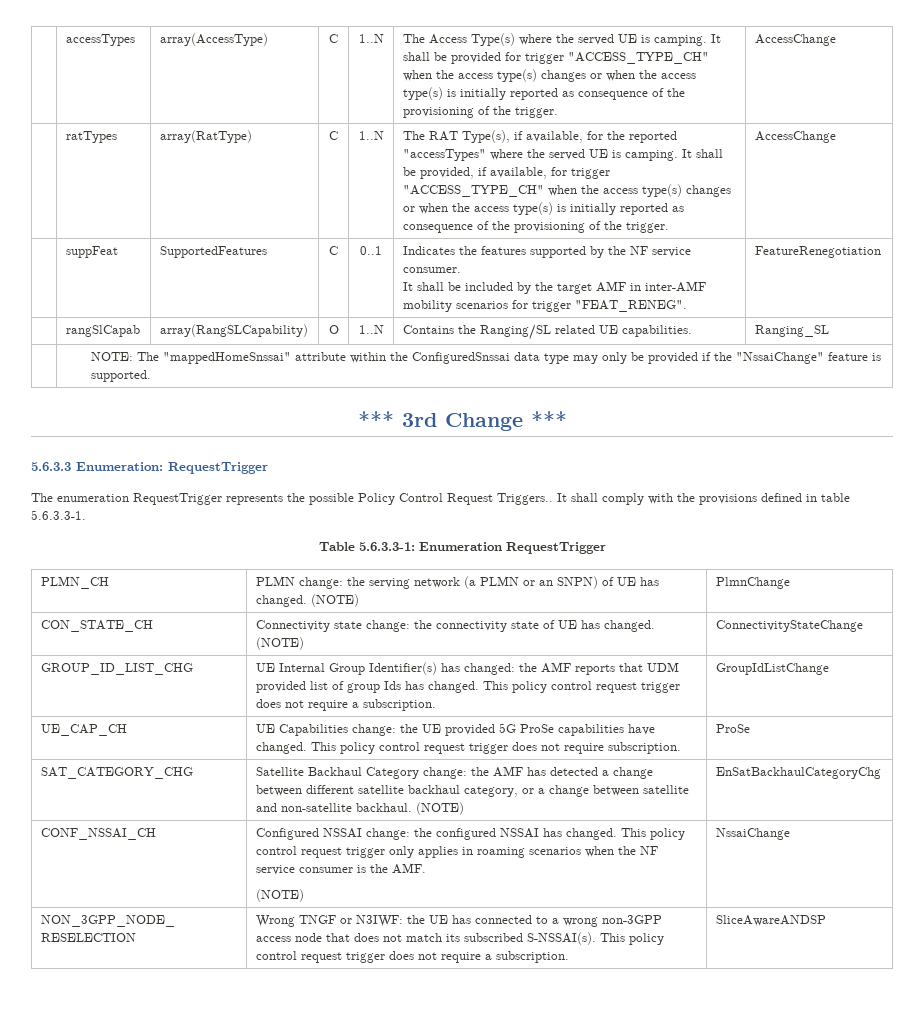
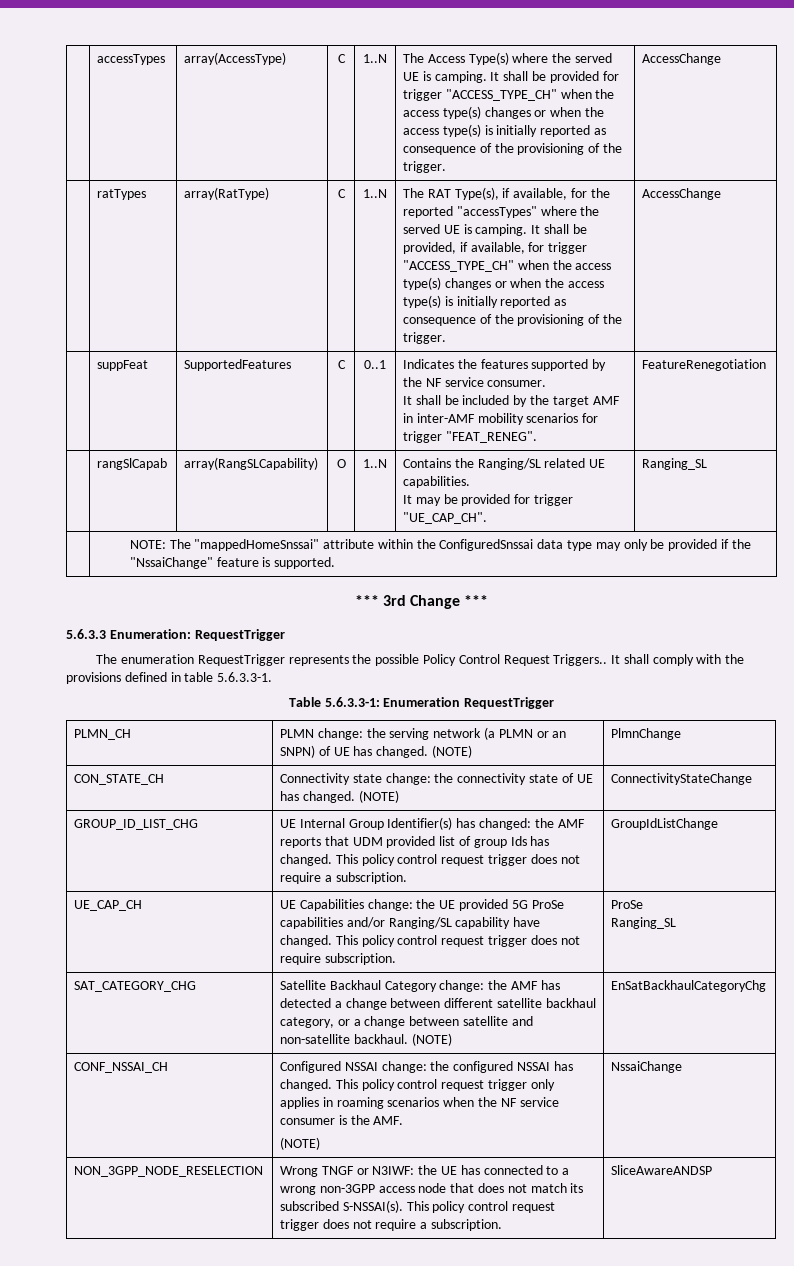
(692, 331) none -> [403,494,574,506] [403,512,488,524] // It may be provided for trigger "UE_CAP_CH".
(624, 730) none -> [346,917,511,929] and/or Ranging/SL capability
(750, 728) none -> [611,917,677,929] // Ranging_SL

